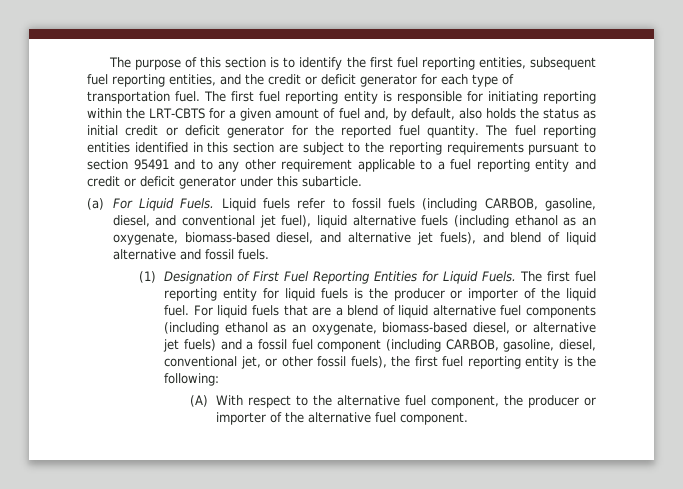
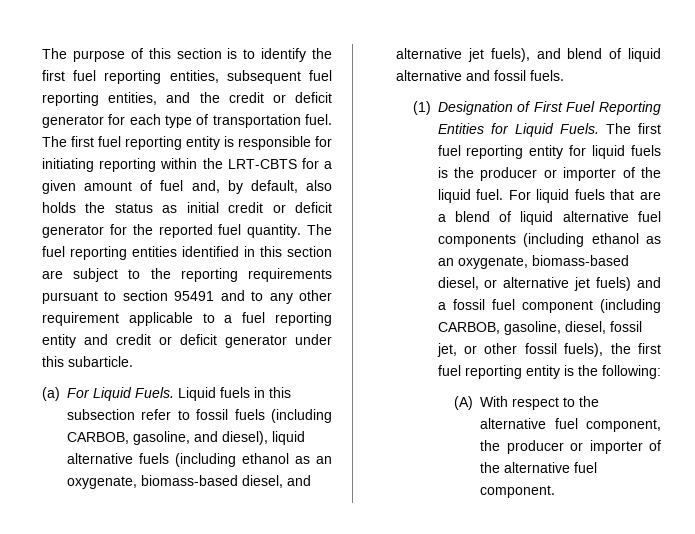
(290, 203) none -> [254,387,291,398] [67,409,135,420] in this subsection
[112,215,312,228] diesel, and conventional jet fuel), -> [194,431,268,445] and diesel),
[164,356,238,367] conventional -> [609,321,642,332] fossil

